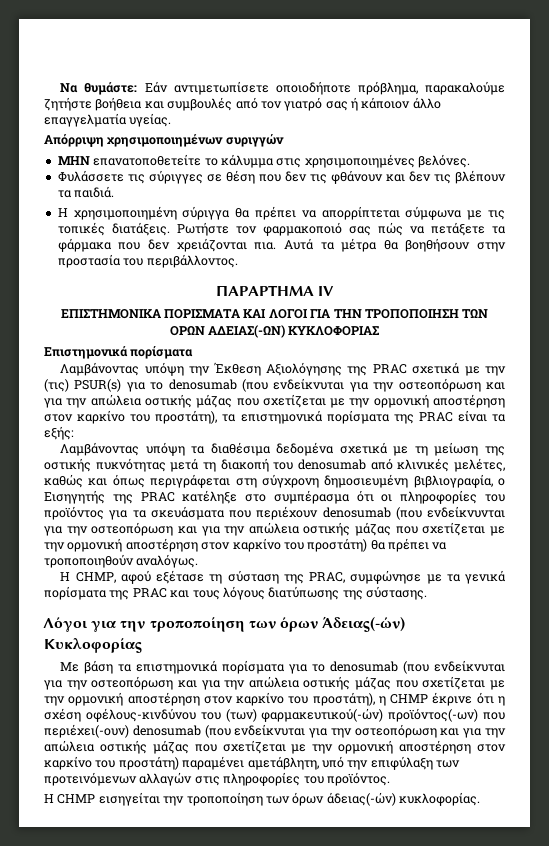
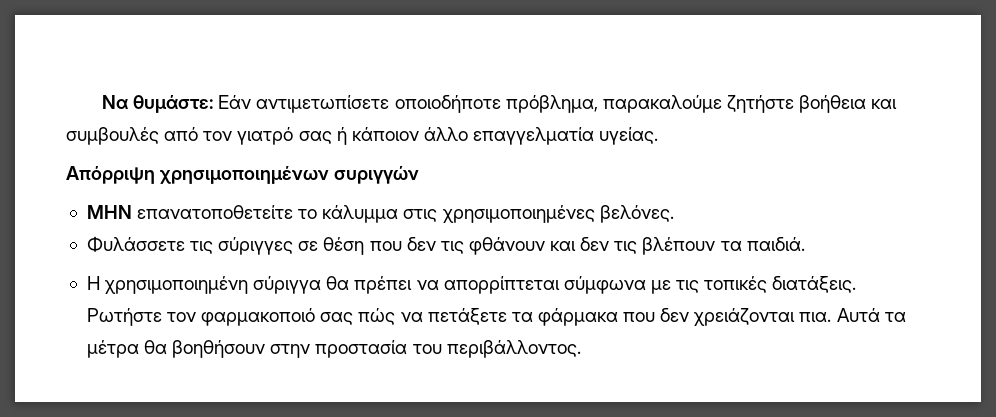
[215,285,335,296] [60,309,489,319] [169,325,380,338] [44,346,194,359] [60,362,506,376] [44,378,505,392] [44,394,506,408] [44,410,506,424] [44,426,74,440] [60,442,506,456] [44,458,505,472] [44,474,505,488] [44,490,505,504] [44,506,505,520] [44,522,505,536] [44,538,447,552] [44,554,199,568] [60,570,505,584] [44,586,427,600] [43,616,406,632] [44,638,142,653] [60,660,505,674] [44,676,505,690] [44,692,505,706] [44,708,505,722] [44,724,506,738] [44,740,507,754] [44,756,460,770] [44,772,390,786] [44,792,480,806] // ΠΑΡΑΡΤΗΜΑ IV // ΕΠΙΣΤΗΜΟΝΙΚΑ ΠΟΡΙΣΜΑΤΑ ΚΑΙ ΛΟΓΟΙ ΓΙΑ ΤΗΝ ΤΡΟΠΟΠΟΙΗΣΗ ΤΩΝ ΟΡΩΝ ΑΔΕΙΑΣ(-ΩΝ) ΚΥΚΛΟΦΟΡΙΑΣ // Επιστημονικά πορίσματα // Λαμβάνοντας υπόψη την Έκθεση Αξιολόγησης της PRAC σχετικά με την (τις) PSUR(s) για το denosumab (που ενδείκνυται για την οστεοπόρωση και για την απώλεια οστικής μάζας που σχετίζεται με την ορμονική αποστέρηση στον καρκίνο του προστάτη), τα επιστημονικά πορίσματα της PRAC είναι τα εξής: // Λαμβάνοντας υπόψη τα διαθέσιμα δεδομένα σχετικά με τη μείωση της οστικής πυκνότητας μετά τη διακοπή του denosumab από κλινικές μελέτες, καθώς και όπως περιγράφεται στη σύγχρονη δημοσιευμένη βιβλιογραφία, ο Εισηγητής της PRAC κατέληξε στο συμπέρασμα ότι οι πληροφορίες του προϊόντος για τα σκευάσματα που περιέχουν denosumab (που ενδείκνυνται για την οστεοπόρωση και για την απώλεια οστικής μάζας που σχετίζεται με την ορμονική αποστέρηση στον καρκίνο του προστάτη) θα πρέπει να τροποποιηθούν αναλόγως. // Η CHMP, αφού εξέτασε τη σύσταση της PRAC, συμφώνησε με τα γενικά πορίσματα της PRAC και τους λόγους διατύπωσης της σύστασης. // Λόγοι για την τροποποίηση των όρων Άδειας(-ών) Κυκλοφορίας // Με βάση τα επιστημονικά πορίσματα για τo denosumab (που ενδείκνυται για την οστεοπόρωση και για την απώλεια οστικής μάζας που σχετίζεται με την ορμονική αποστέρηση στον καρκίνο του προστάτη), η CHMP έκρινε ότι η σχέση οφέλους-κινδύνου του (των) φαρμακευτικού(-ών) προϊόντος(-ων) που περιέχει(-ουν) denosumab (που ενδείκνυται για την οστεοπόρωση και για την απώλεια οστικής μάζας που σχετίζεται με την ορμονική αποστέρηση στον καρκίνο του προστάτη) παραμένει αμετάβλητη, υπό την επιφύλαξη των προτεινόμενων αλλαγών στις πληροφορίες του προϊόντος. // Η CHMP εισηγείται την τροποποίηση των όρων άδειας(-ών) κυκλοφορίας. -> (581, 349) none

